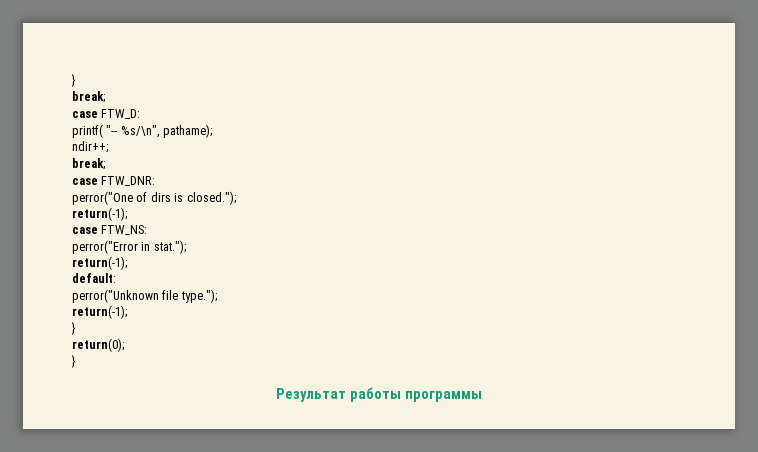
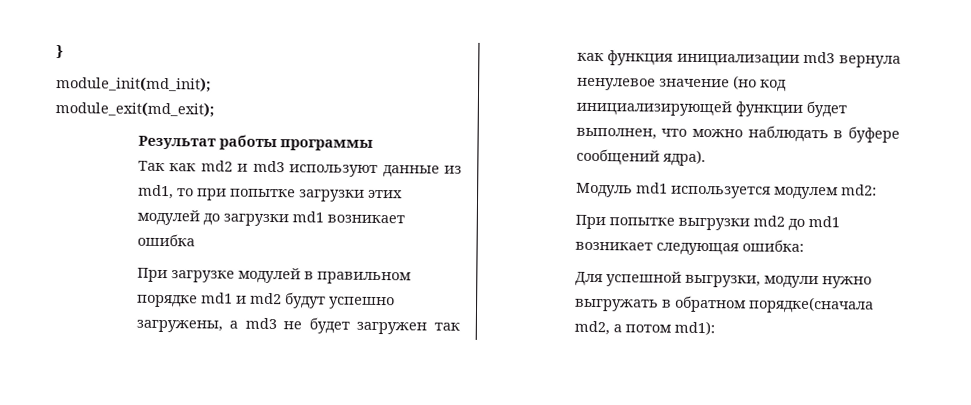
[71,74,76,87] [72,91,105,103] [72,109,141,119] [72,124,213,138] [72,141,108,153] [72,158,105,170] [72,176,156,186] [72,191,236,205] [72,207,127,221] [72,225,148,235] [72,240,186,254] [72,256,127,270] [72,273,116,283] [72,289,217,303] [72,305,127,319] [71,322,76,335] [72,338,124,352] [71,355,76,368] [276,387,482,402] } // break; // case FTW_D: // printf( "-- %s/\n", pathame); // ndir++; // break; // case FTW_DNR: // perror("One of dirs is closed."); // return(-1); // case FTW_NS: // perror("Error in stat."); // return(-1); // default: // perror("Unknown file type."); // return(-1); // } // return(0); // } // Результат работы программы -> [56,45,63,59] [56,76,211,93] [55,101,214,118] [137,134,373,151] [137,160,462,178] [137,184,403,202] [136,209,405,227] [136,233,195,247] [136,267,412,285] [136,292,395,310] [135,317,460,335] [576,50,901,68] [576,75,787,92] [575,99,847,118] [575,125,900,143] [575,148,706,167] [575,182,877,200] [574,214,840,231] [574,239,804,256] [574,271,872,289] [574,295,874,314] [573,320,715,336] } // module_init(md_init); // module_exit(md_exit); // Результат работы программы // Так как md2 и md3 используют данные из md1, то при попытке загрузки этих модулей до загрузки md1 возникает ошибка // При загрузке модулей в правильном порядке md1 и md2 будут успешно загружены, а md3 не будет загружен так как функция инициализации md3 вернула ненулевое значение (но код инициализирующей функции будет выполнен, что можно наблюдать в буфере сообщений ядра). // Модуль md1 используется модулем md2: // При попытке выгрузки md2 до md1 возникает следующая ошибка: // Для успешной выгрузки, модули нужно выгружать в обратном порядке(сначала md2, а потом md1):

